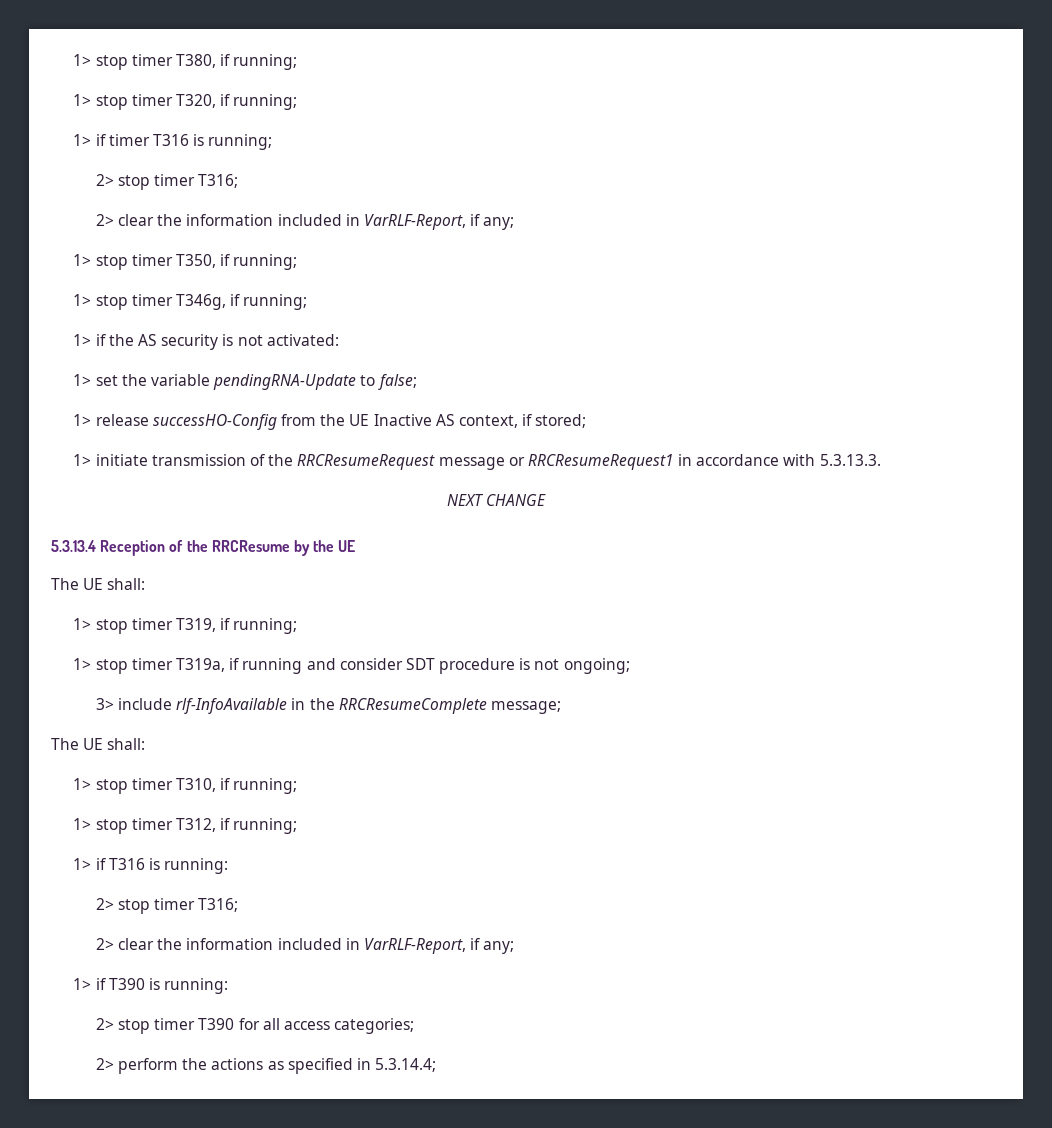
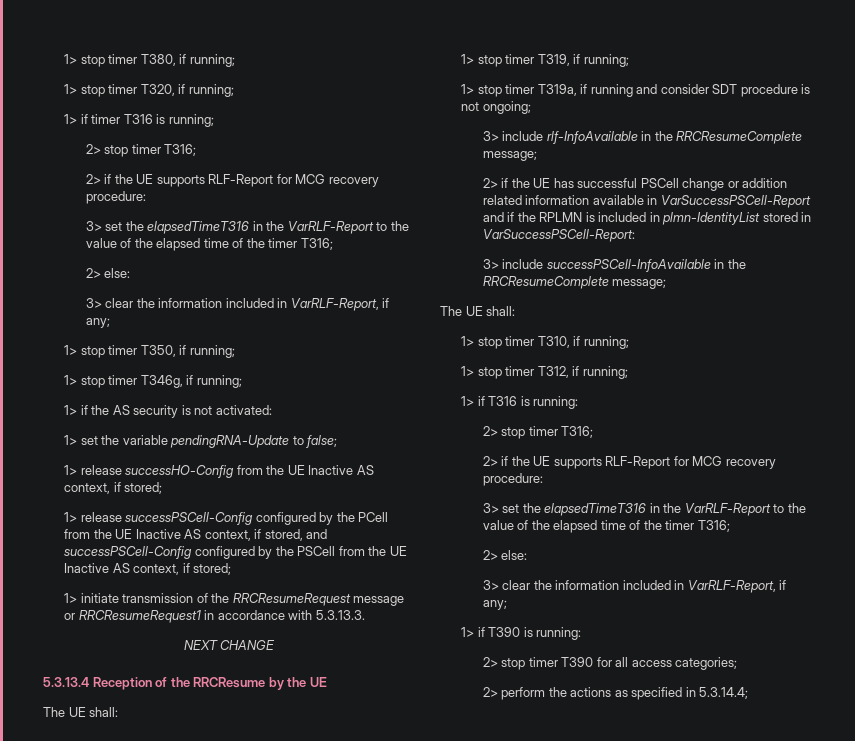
(114, 220) none -> [104,174,379,187] [85,191,146,204] [85,221,409,234] [85,238,333,251] [85,268,131,278] [85,298,102,308] if the UE supports RLF-Report for MCG recovery procedure: // 3> set the elapsedTimeT316 in the VarRLF-Report to the value of the elapsed time of the timer T316; // 2> else: // 3>
(587, 421) none -> [64,512,389,525] [64,529,328,541] [64,546,407,559] [64,563,232,575] // 1> release successPSCell-Config configured by the PCell from the UE Inactive AS context, if stored, and successPSCell-Config configured by the PSCell from the UE Inactive AS context, if stored;
(561, 707) none -> [482,178,788,191] [482,195,811,208] [482,212,812,225] [482,229,635,242] [482,259,746,272] [482,276,667,289] // 2> if the UE has successful PSCell change or addition related information available in VarSuccessPSCell-Report and if the RPLMN is included in plmn-IdentityList stored in VarSuccessPSCell-Report: // 3> include successPSCell-InfoAvailable in the RRCResumeComplete message;
(114, 944) none -> [501,456,776,469] [482,473,543,486] [482,503,806,516] [482,520,730,533] [482,550,528,560] [482,580,499,590] if the UE supports RLF-Report for MCG recovery procedure: // 3> set the elapsedTimeT316 in the VarRLF-Report to the value of the elapsed time of the timer T316; // 2> else: // 3>

